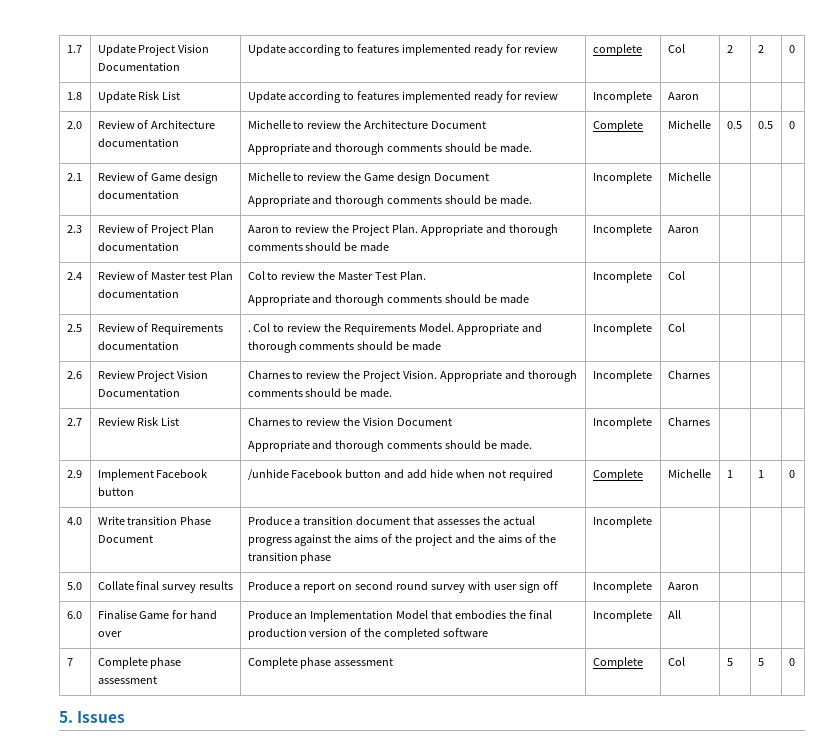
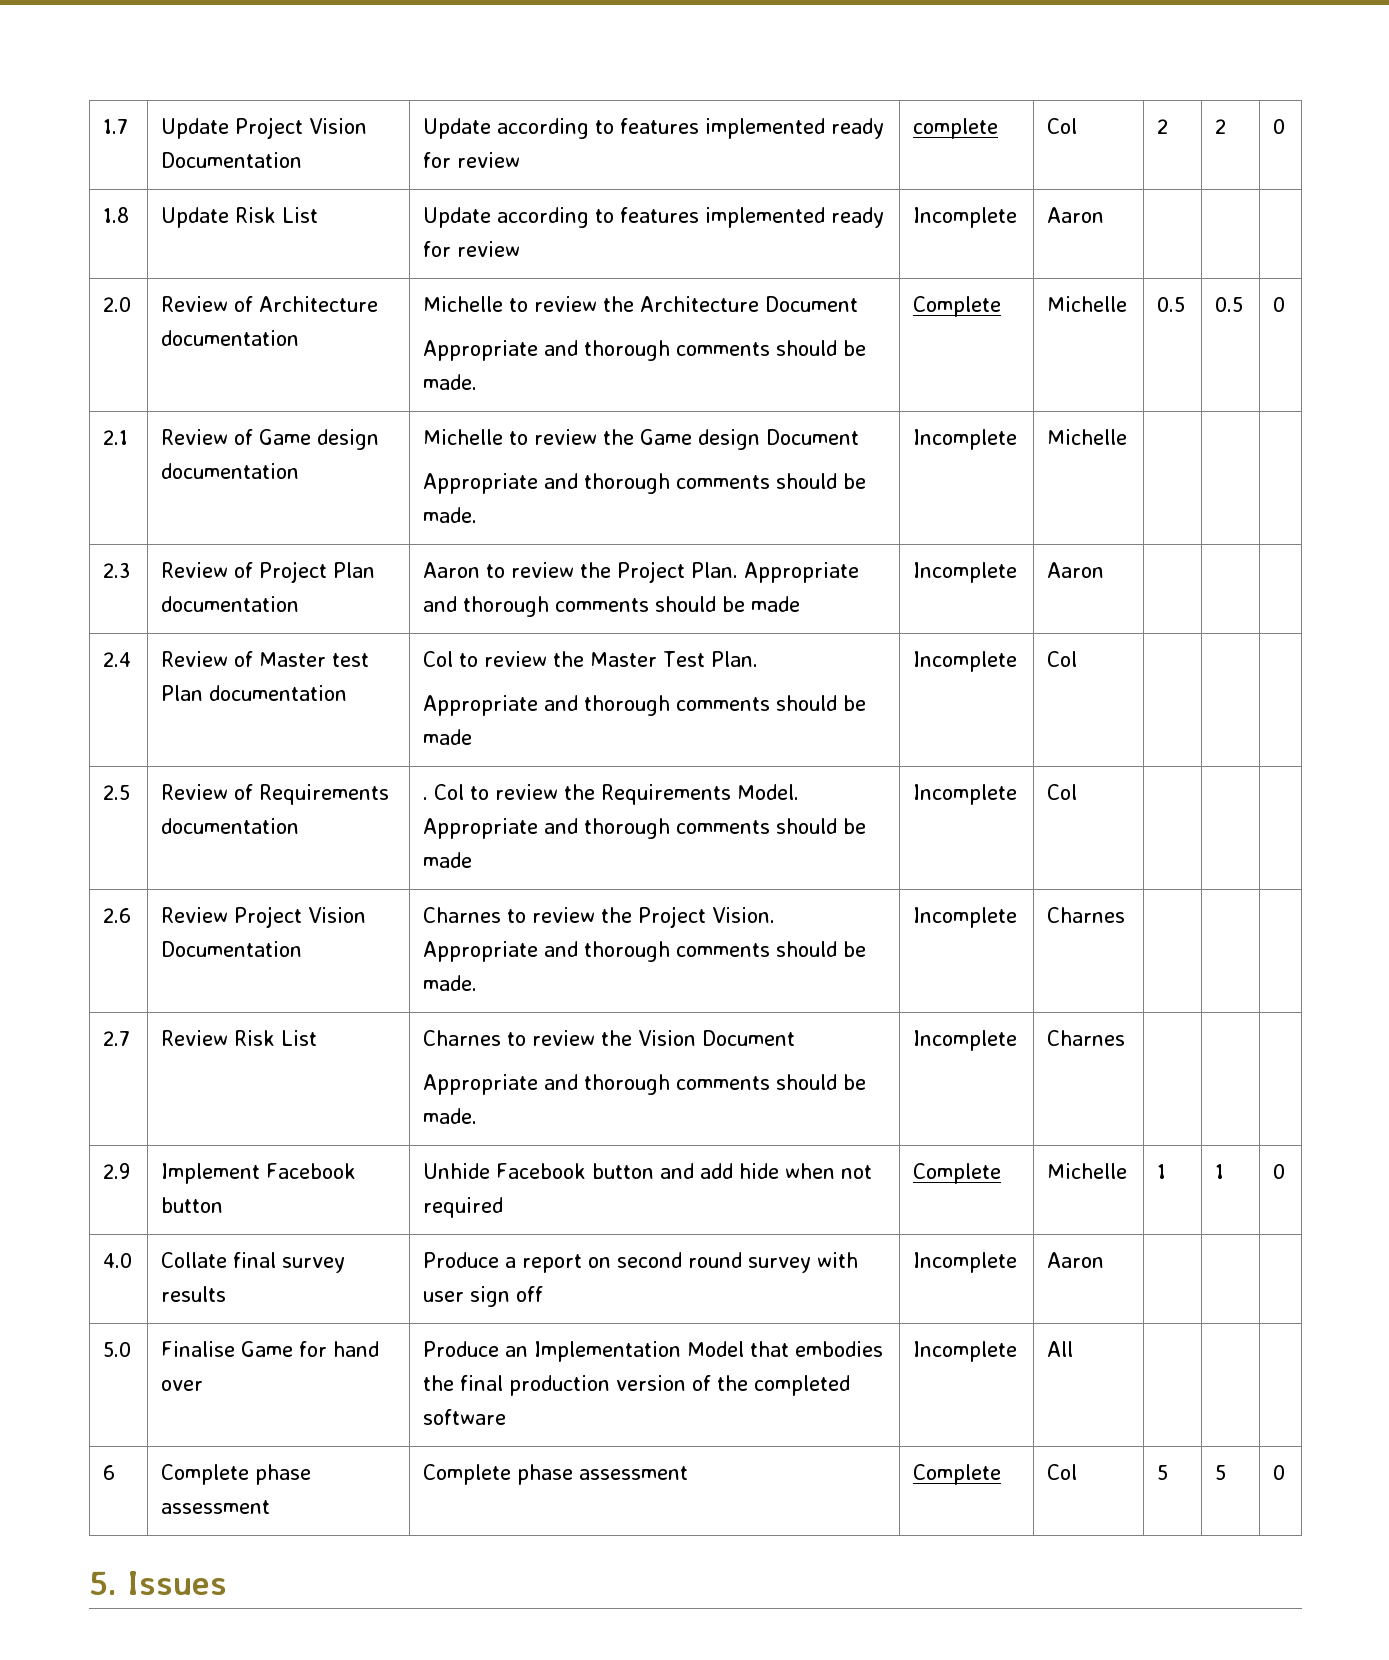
[247,469,289,480] /unhide -> [423,1163,491,1179] Unhide
[97,516,212,525] [97,535,153,543] [247,516,536,525] [247,534,557,546] [247,552,332,564] [592,516,652,528] [66,582,82,590] | Write transition Phase Document | Produce a transition document that assesses the actual progress against the aims of the project and the aims of the transition phase | Incomplete | | | | // 5.0 -> (133, 1260) none
[66,611,82,619] 6.0 -> [103,1342,132,1357] 5.0
[66,658,73,666] 7 -> [103,1465,116,1480] 6

